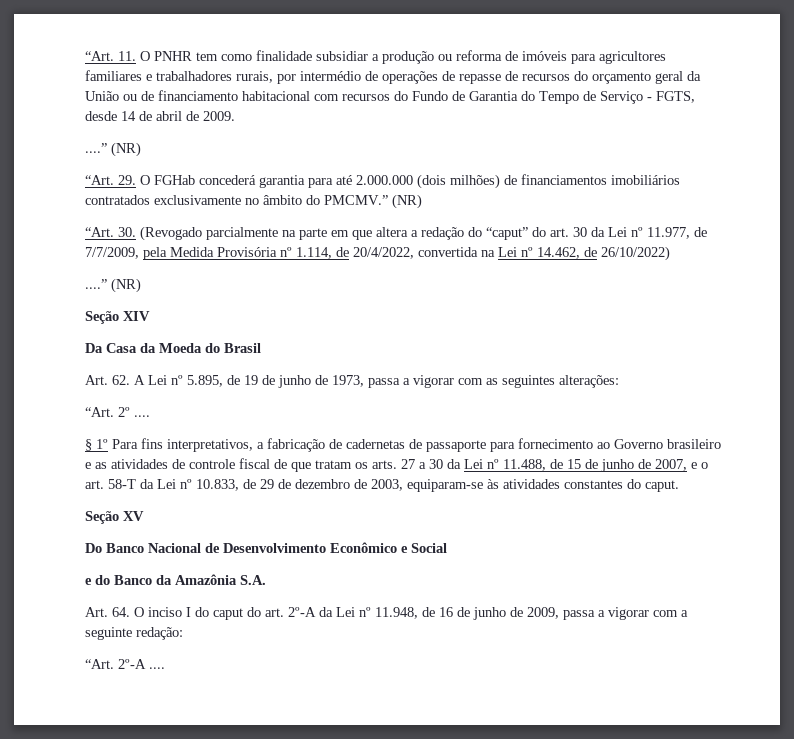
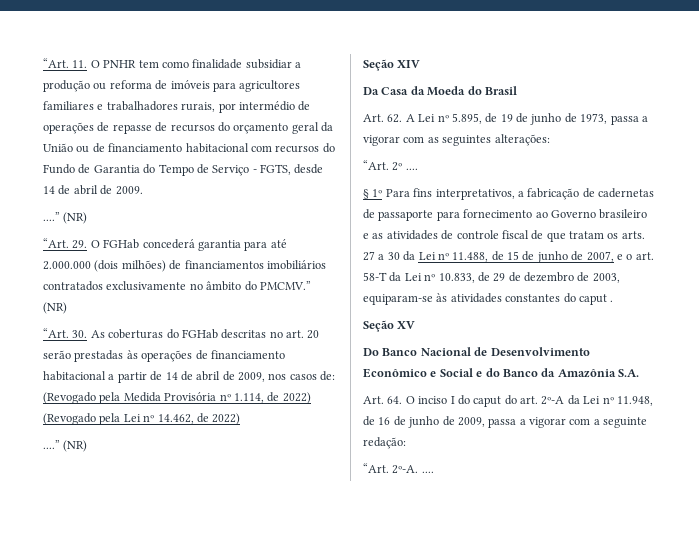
[140,226,707,241] [85,247,139,259] (Revogado parcialmente na parte em que altera a redação do “caput” do art. 30 da Lei nº 11.977, de 7/7/2009, -> [90,329,320,339] [43,350,285,362] [43,371,336,383] [43,392,96,404] As coberturas do FGHab descritas no art. 20 serão prestadas às operações de financiamento habitacional a partir de 14 de abril de 2009, nos casos de: (Revogado
[353,247,495,259] 20/4/2022, convertida na -> [282,392,311,404] [43,413,121,425] 2022) (Revogado pela
[601,246,670,261] 26/10/2022) -> [212,413,241,425] 2022)
[645,480,679,492] caput. -> [578,294,614,305] caput .
(447, 548) // -> (473, 372) none
[118,659,146,669] 2º-A -> [392,465,419,474] 2º-A.

